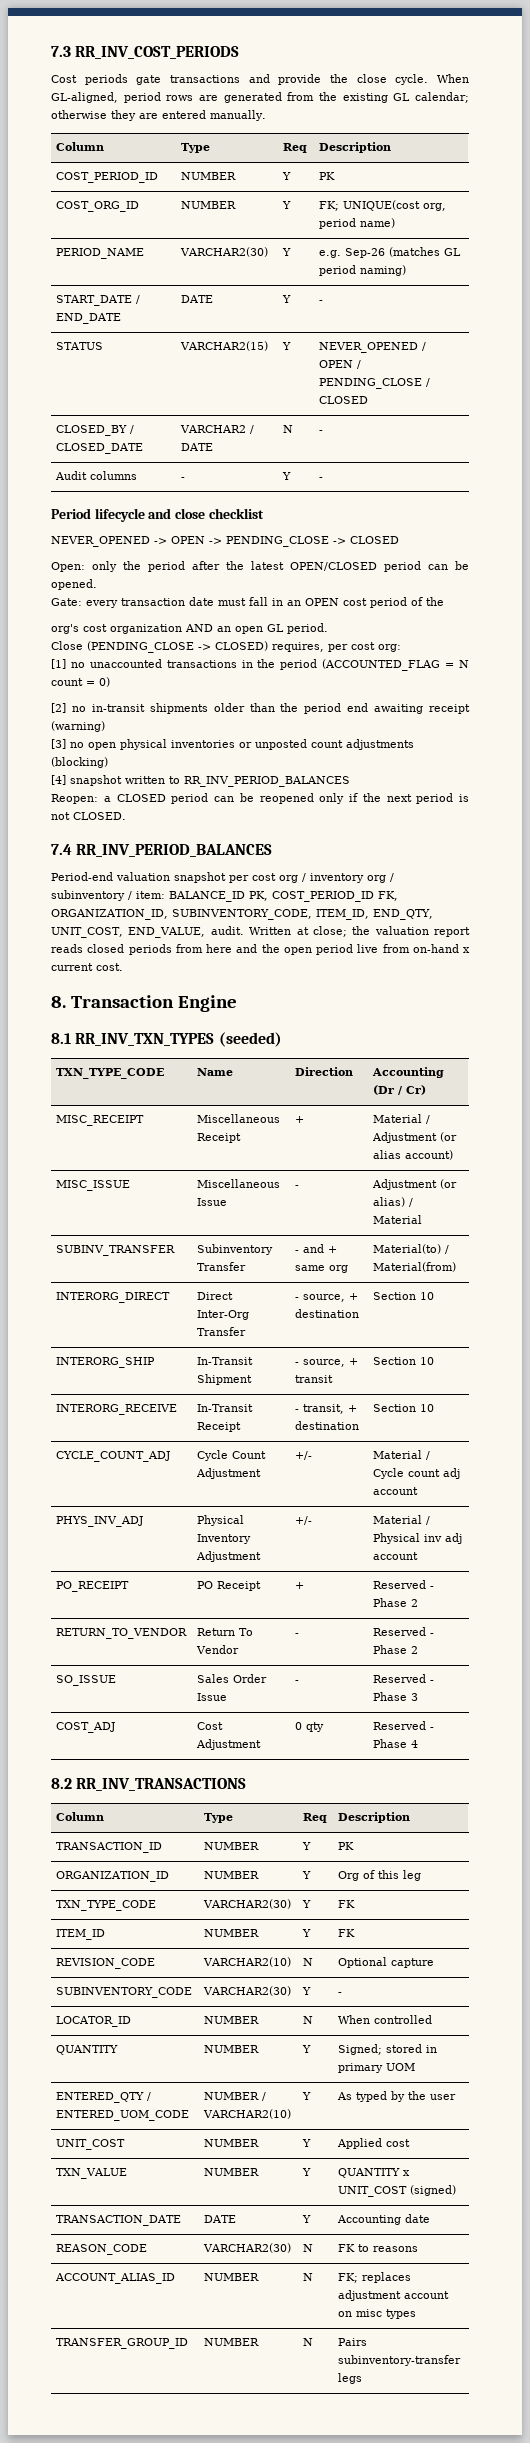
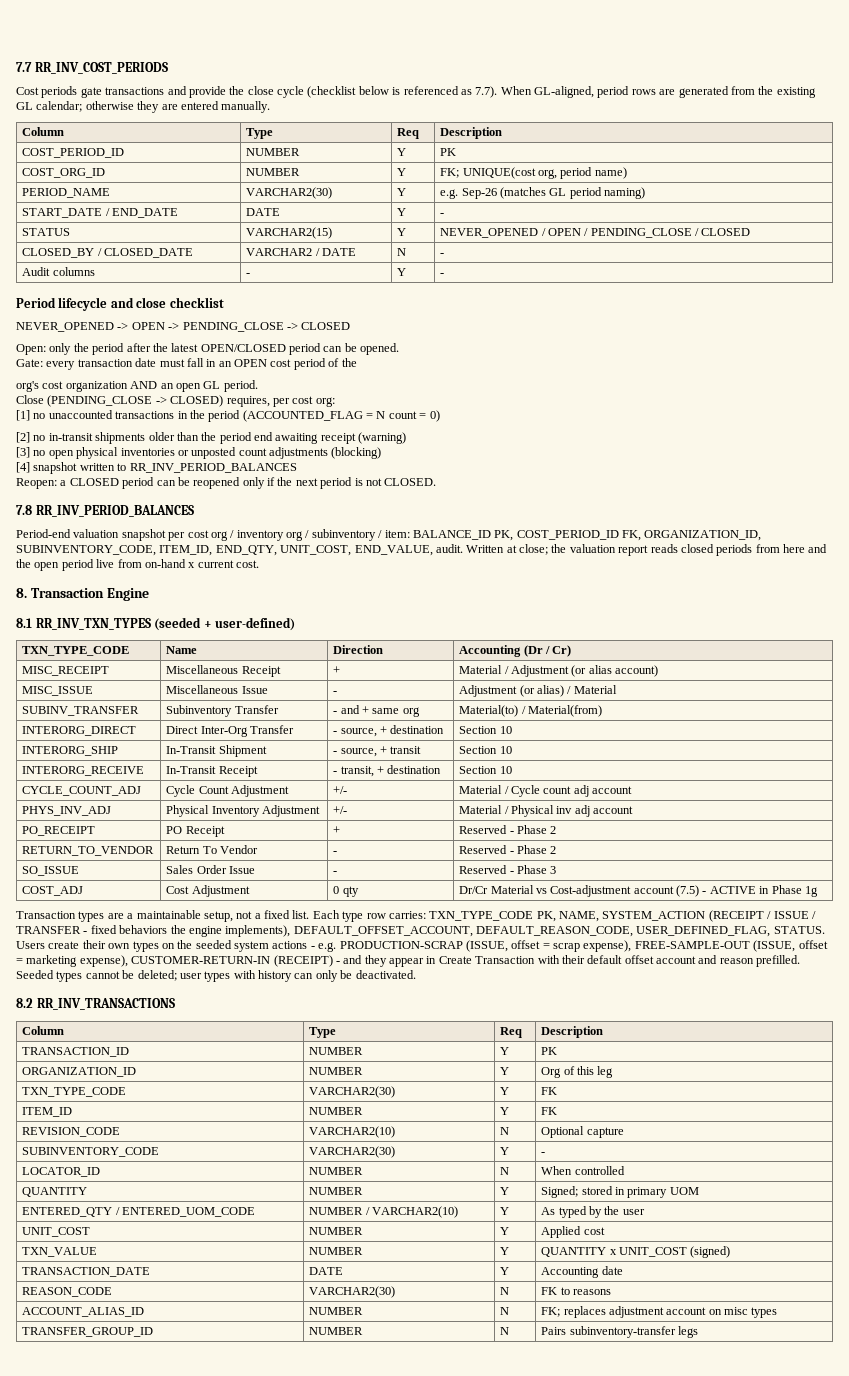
[51,46,71,57] 7.3 -> [16,62,32,72] 7.7
[395,74,429,85] cycle. -> [277,86,498,98] cycle (checklist below is referenced as 7.7).
[51,844,72,855] 7.4 -> [16,505,32,515] 7.8
[218,1032,282,1047] (seeded) -> [154,617,296,631] (seeded + user-defined)
[373,1721,435,1730] [373,1739,419,1748] Reserved - Phase 4 -> [459,885,818,897] [16,910,816,922] [16,925,825,937] [16,940,828,952] [16,955,801,967] [16,970,416,982] Dr/Cr Material vs Cost-adjustment account (7.5) - ACTIVE in Phase 1g // Transaction types are a maintainable setup, not a fixed list. Each type row carries: TXN_TYPE_CODE PK, NAME, SYSTEM_ACTION (RECEIPT / ISSUE / TRANSFER - fixed behaviors the engine implements), DEFAULT_OFFSET_ACCOUNT, DEFAULT_REASON_CODE, USER_DEFINED_FLAG, STATUS. Users create their own types on the seeded system actions - e.g. PRODUCTION-SCRAP (ISSUE, offset = scrap expense), FREE-SAMPLE-OUT (ISSUE, offset = marketing expense), CUSTOMER-RETURN-IN (RECEIPT) - and they appear in Create Transaction with their default offset account and reason prefilled. Seeded types cannot be deleted; user types with history can only be deactivated.

